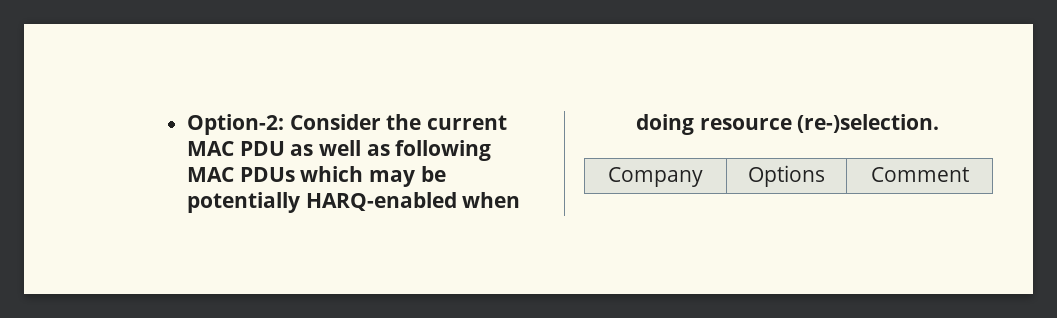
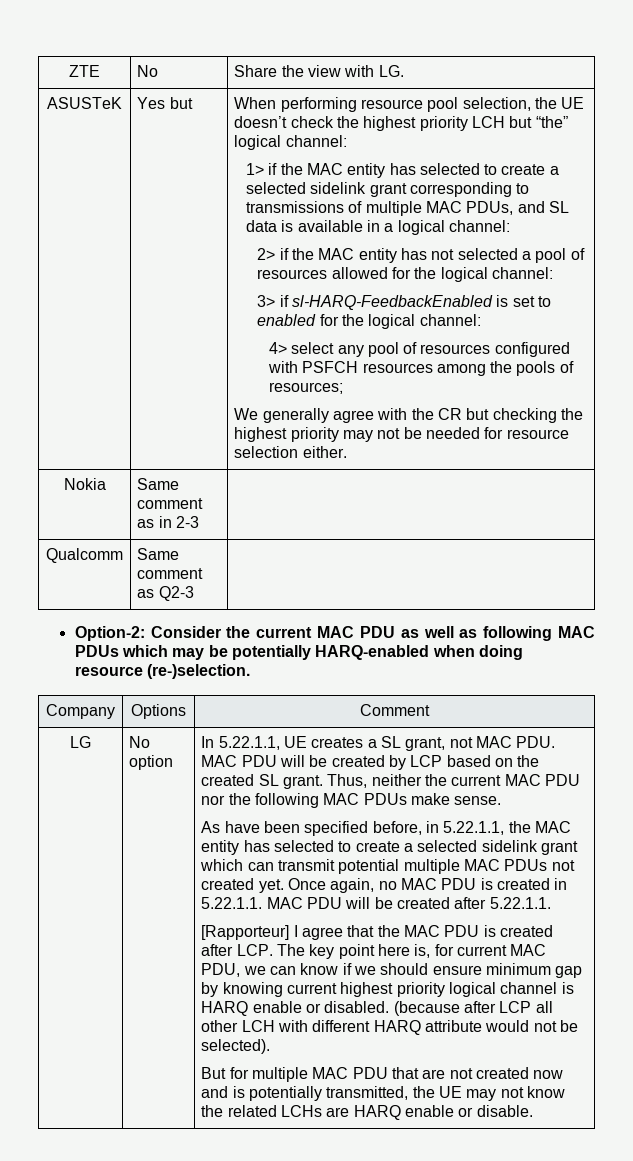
(187, 124) none -> [69,65,100,77] [137,65,159,77] [234,65,404,77] [47,97,122,109] [137,97,193,109] [234,97,585,112] [234,116,568,131] [234,135,347,150] [245,163,559,178] [245,182,530,197] [245,201,569,216] [245,220,510,235] [257,248,585,263] [257,267,553,282] [257,295,551,310] [257,314,481,329] [268,342,570,357] [267,361,574,376] [268,382,343,394] [234,408,583,423] [234,427,569,442] [234,446,347,458] [63,478,106,490] [137,478,180,490] [137,498,204,509] [137,516,200,528] [46,548,123,563] [137,548,180,560] [137,568,204,579] [137,586,194,601] ZTE | No | Share the view with LG. // ASUSTeK | Yes but | When performing resource pool selection, the UE doesn’t check the highest priority LCH but “the” logical channel: // 1> if the MAC entity has selected to create a selected sidelink grant corresponding to transmissions of multiple MAC PDUs, and SL data is available in a logical channel: // 2> if the MAC entity has not selected a pool of resources allowed for the logical channel: // 3> if sl-HARQ-FeedbackEnabled is set to enabled for the logical channel: // 4> select any pool of resources configured with PSFCH resources among the pools of resources; // We generally agree with the CR but checking the highest priority may not be needed for resource selection either. // Nokia | Same comment as in 2-3 | // Qualcomm | Same comment as Q2-3 | //
(969, 174) none -> [70,736,91,748] [129,736,151,748] [129,755,174,770] [201,736,556,751] [201,755,540,770] [201,774,580,789] [201,793,502,808] [201,821,571,836] [201,840,578,855] [200,859,575,874] [201,878,568,893] [201,897,551,909] [201,925,553,940] [201,944,547,959] [201,963,583,978] [201,982,574,997] [201,1001,553,1016] [201,1020,578,1035] [201,1039,271,1054] [201,1067,564,1082] [201,1086,565,1101] [201,1105,533,1120] // LG | No option | In 5.22.1.1, UE creates a SL grant, not MAC PDU. MAC PDU will be created by LCP based on the created SL grant. Thus, neither the current MAC PDU nor the following MAC PDUs make sense. // As have been specified before, in 5.22.1.1, the MAC entity has selected to create a selected sidelink grant which can transmit potential multiple MAC PDUs not created yet. Once again, no MAC PDU is created in 5.22.1.1. MAC PDU will be created after 5.22.1.1. // [Rapporteur] I agree that the MAC PDU is created after LCP. The key point here is, for current MAC PDU, we can know if we should ensure minimum gap by knowing current highest priority logical channel is HARQ enable or disabled. (because after LCP all other LCH with different HARQ attribute would not be selected). // But for multiple MAC PDU that are not created now and is potentially transmitted, the UE may not know the related LCHs are HARQ enable or disable.

